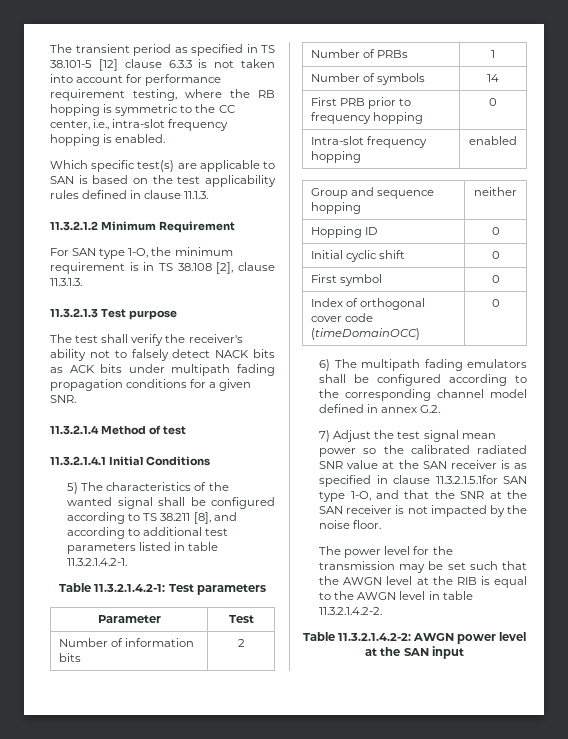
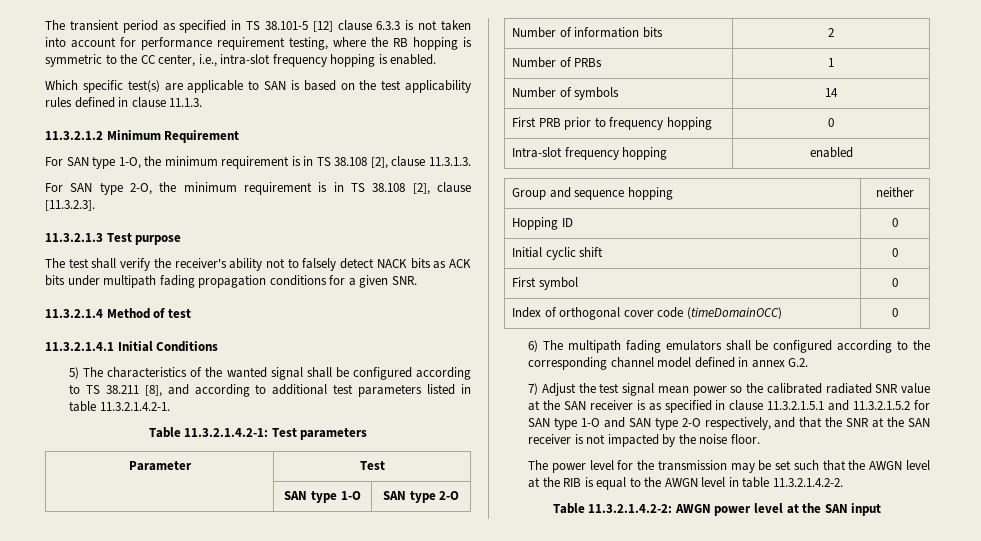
(82, 282) none -> [45,182,471,195] [45,200,95,211] // For SAN type 2-O, the minimum requirement is in TS 38.108 [2], clause [11.3.2.3].
(254, 619) none -> [284,491,361,503] [382,491,460,503] // | SAN type 1-O | SAN type 2-O
[435,475,527,484] [319,491,371,502] 11.3.2.1.5.1for SAN type 1-O, -> [767,400,930,411] [528,417,771,430] 11.3.2.1.5.1 and 11.3.2.1.5.2 for SAN type 1-O and SAN type 2-O respectively,

